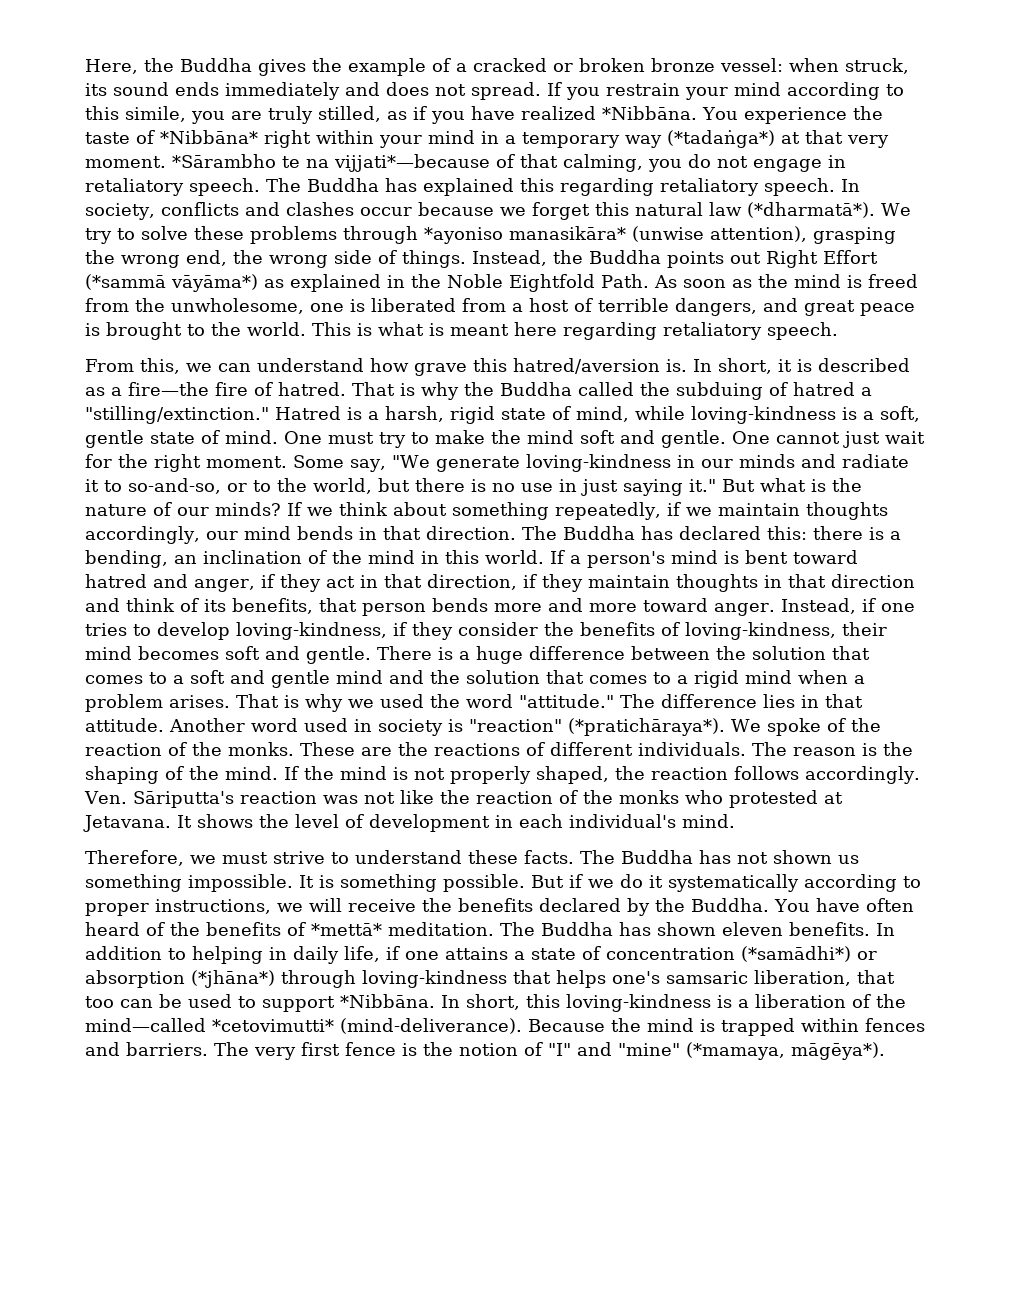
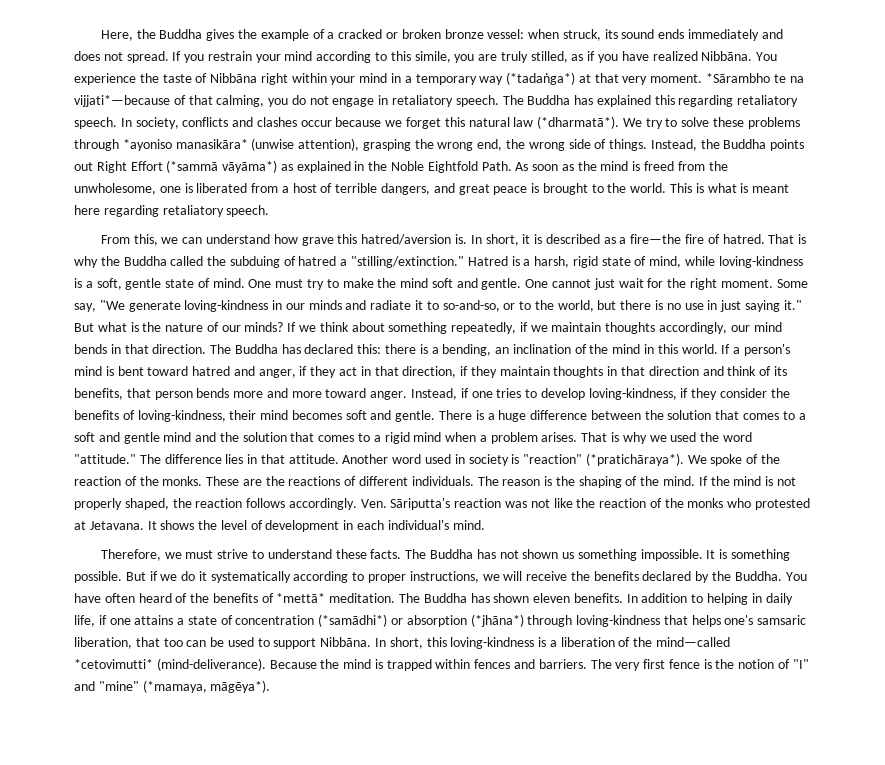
[602,106,697,120] *Nibbāna. -> [701,51,753,61] Nibbāna.
[160,130,258,144] *Nibbāna* -> [210,73,258,83] Nibbāna
[340,994,435,1008] *Nibbāna. -> [320,637,372,647] Nibbāna.

